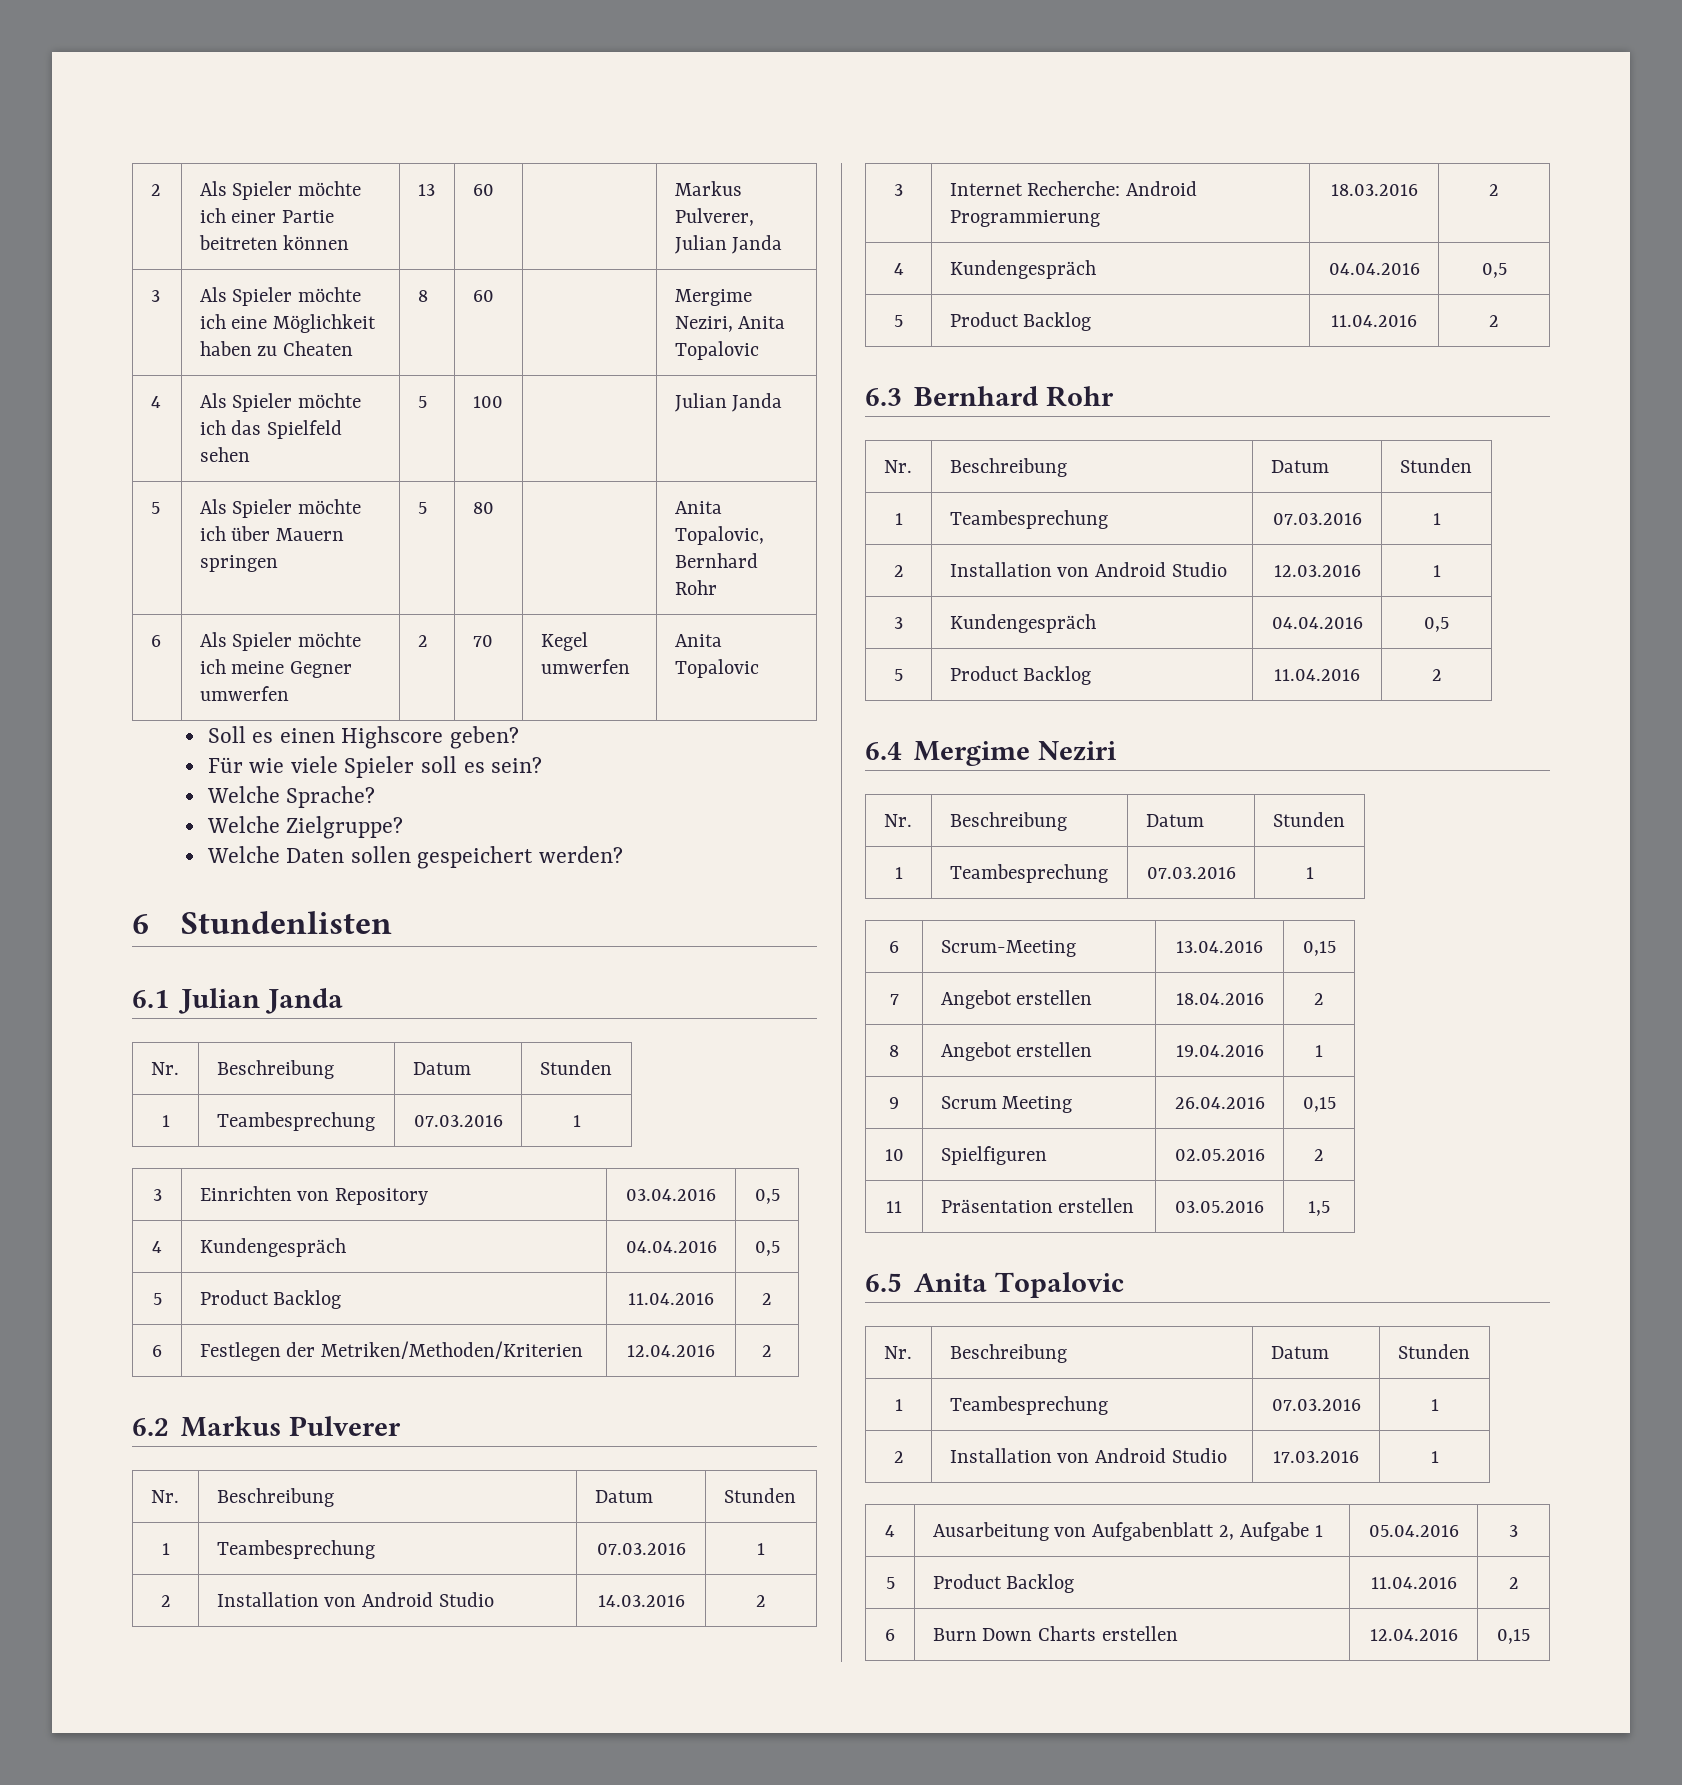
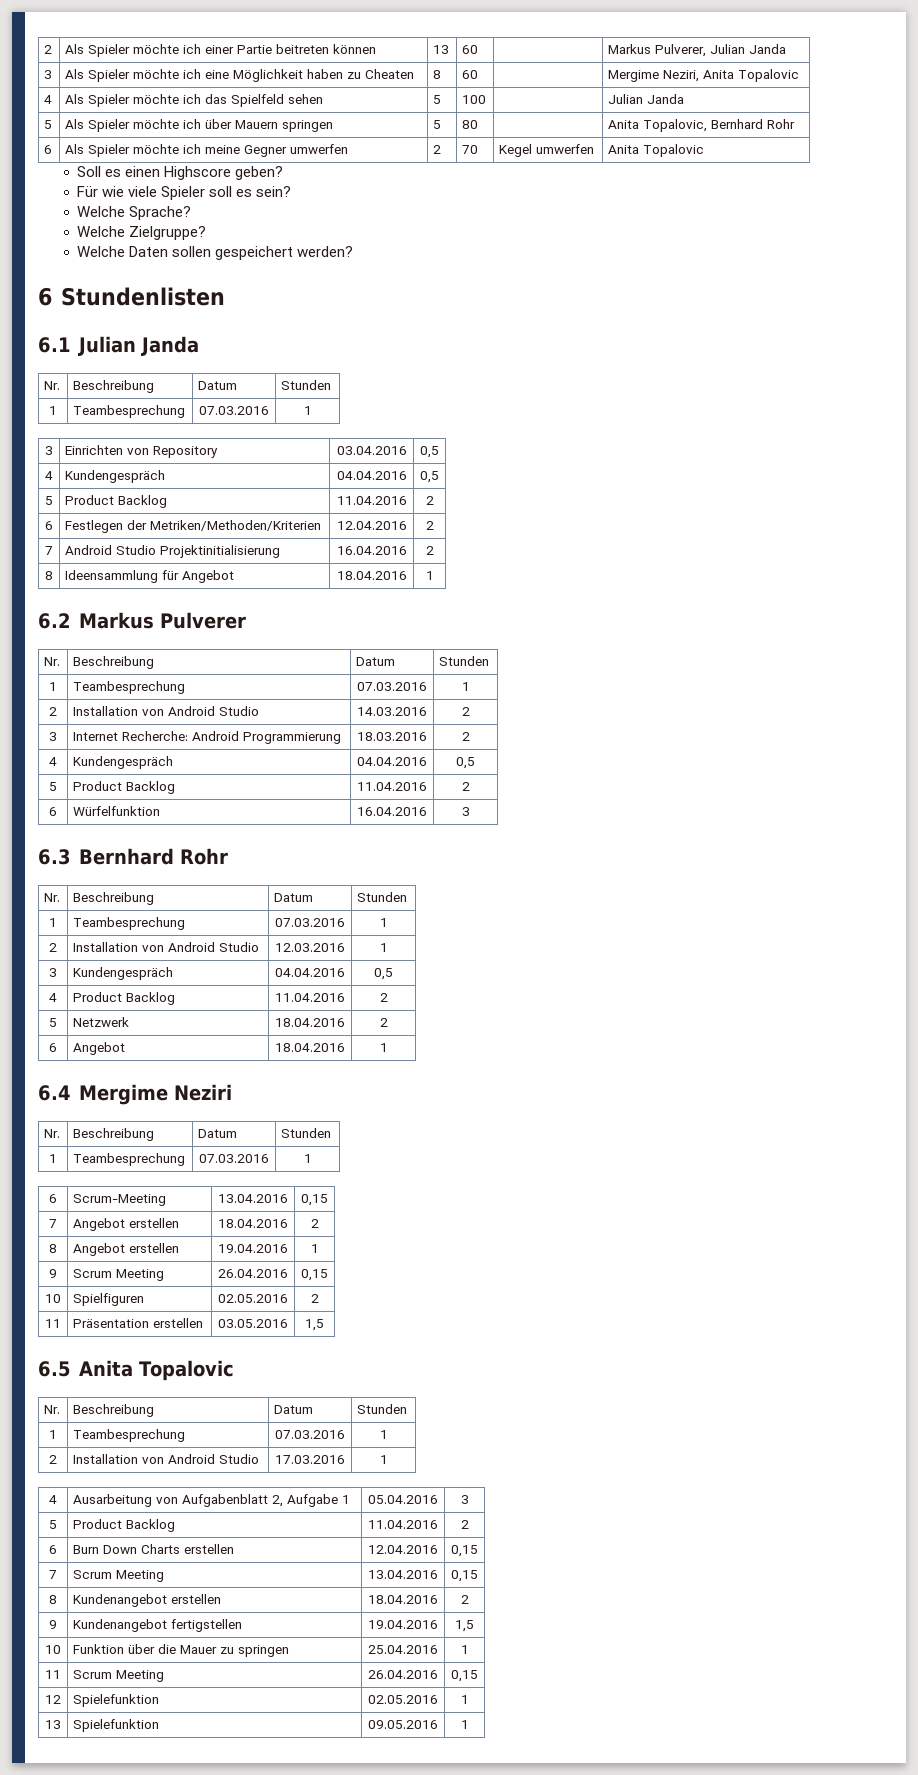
(772, 1351) none -> [45,546,53,555] [65,545,281,558] [336,546,407,555] [425,546,434,555] [45,571,53,580] [65,570,235,583] [336,571,407,580] [425,571,434,580] // 7 | Android Studio Projektinitialisierung | 16.04.2016 | 2 // 8 | Ideensammlung für Angebot | 18.04.2016 | 1
(1499, 321) none -> [49,807,57,816] [73,806,161,816] [357,807,428,816] [461,807,470,816] // 6 | Würfelfunktion | 16.04.2016 | 3
[894,669,903,681] [949,666,1092,685] [1274,669,1360,681] [1431,669,1442,681] 5 | Product Backlog | 11.04.2016 | 2 -> [49,993,57,1002] [73,992,176,1005] [275,993,345,1002] [379,993,388,1002] [49,1018,57,1027] [73,1017,130,1027] [275,1018,345,1027] [379,1018,388,1027] [49,1043,57,1052] [73,1042,126,1055] [275,1043,345,1052] [379,1043,388,1052] 4 | Product Backlog | 11.04.2016 | 2 // 5 | Netzwerk | 18.04.2016 | 2 // 6 | Angebot | 18.04.2016 | 1
(1530, 1636) none -> [49,1570,57,1579] [73,1570,165,1582] [368,1570,439,1579] [451,1570,479,1582] [49,1595,57,1604] [73,1594,222,1607] [368,1595,439,1604] [460,1595,469,1604] [49,1620,57,1629] [73,1619,243,1632] [368,1620,439,1629] [455,1620,475,1632] [45,1645,61,1654] [73,1644,290,1657] [368,1645,439,1654] [460,1645,469,1654] [45,1670,61,1679] [73,1670,165,1682] [368,1670,439,1679] [451,1670,479,1682] [45,1695,61,1704] [73,1694,160,1707] [368,1695,439,1704] [460,1695,469,1704] [45,1720,61,1729] [73,1719,160,1732] [368,1720,439,1729] [460,1720,469,1729] // 7 | Scrum Meeting | 13.04.2016 | 0,15 // 8 | Kundenangebot erstellen | 18.04.2016 | 2 // 9 | Kundenangebot fertigstellen | 19.04.2016 | 1,5 // 10 | Funktion über die Mauer zu springen | 25.04.2016 | 1 // 11 | Scrum Meeting | 26.04.2016 | 0,15 // 12 | Spielefunktion | 02.05.2016 | 1 // 13 | Spielefunktion | 09.05.2016 | 1

